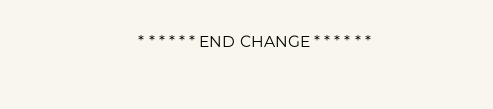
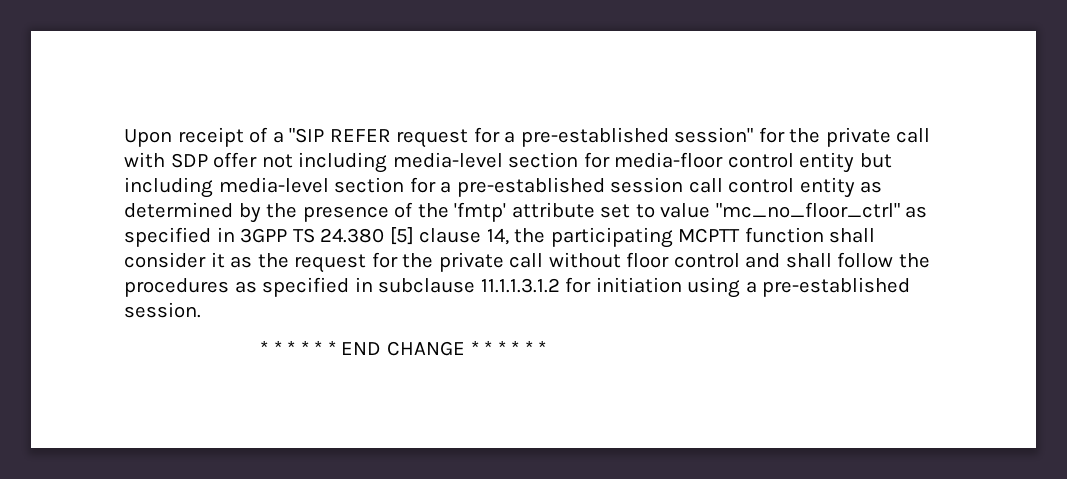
(138, 41) none -> [124,127,931,148] [124,152,892,173] [124,177,883,198] [124,202,928,223] [124,227,876,248] [124,252,931,273] [124,277,911,298] [124,302,201,318] Upon receipt of a "SIP REFER request for a pre-established session" for the private call with SDP offer not including media-level section for media-floor control entity but including media-level section for a pre-established session call control entity as determined by the presence of the 'fmtp' attribute set to value "mc_no_floor_ctrl" as specified in 3GPP TS 24.380 [5] clause 14, the participating MCPTT function shall consider it as the request for the private call without floor control and shall follow the procedures as specified in subclause 11.1.1.3.1.2 for initiation using a pre-established session. //

